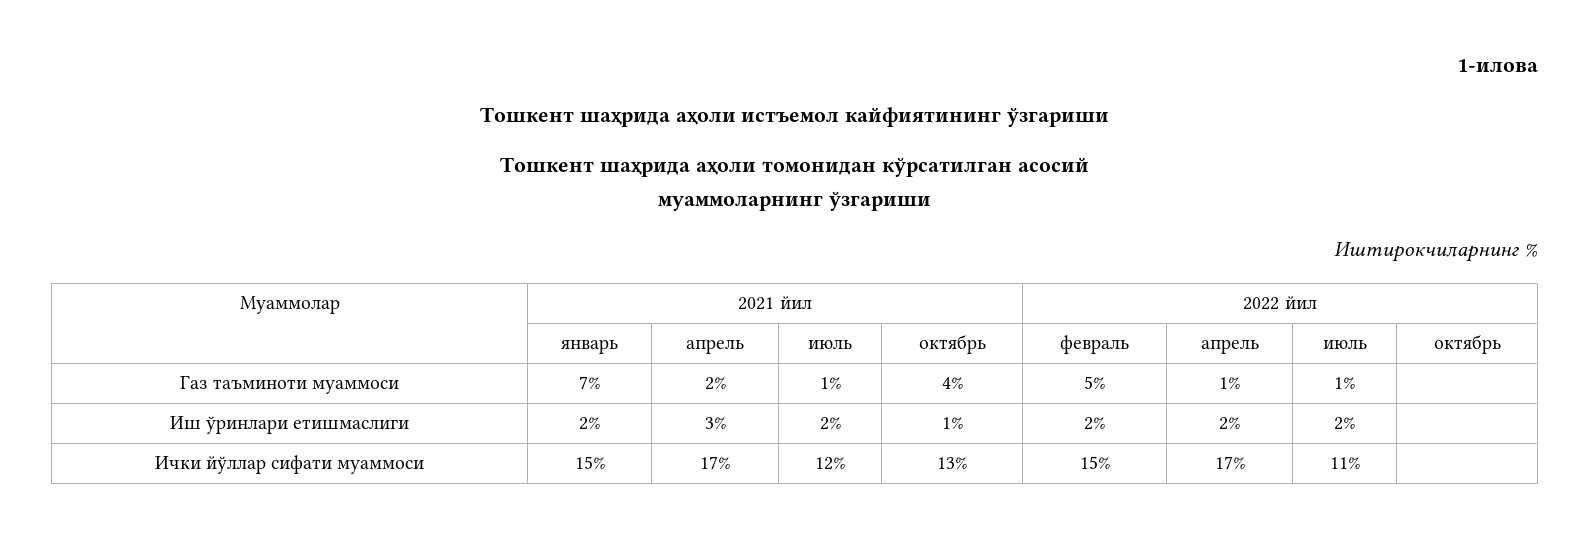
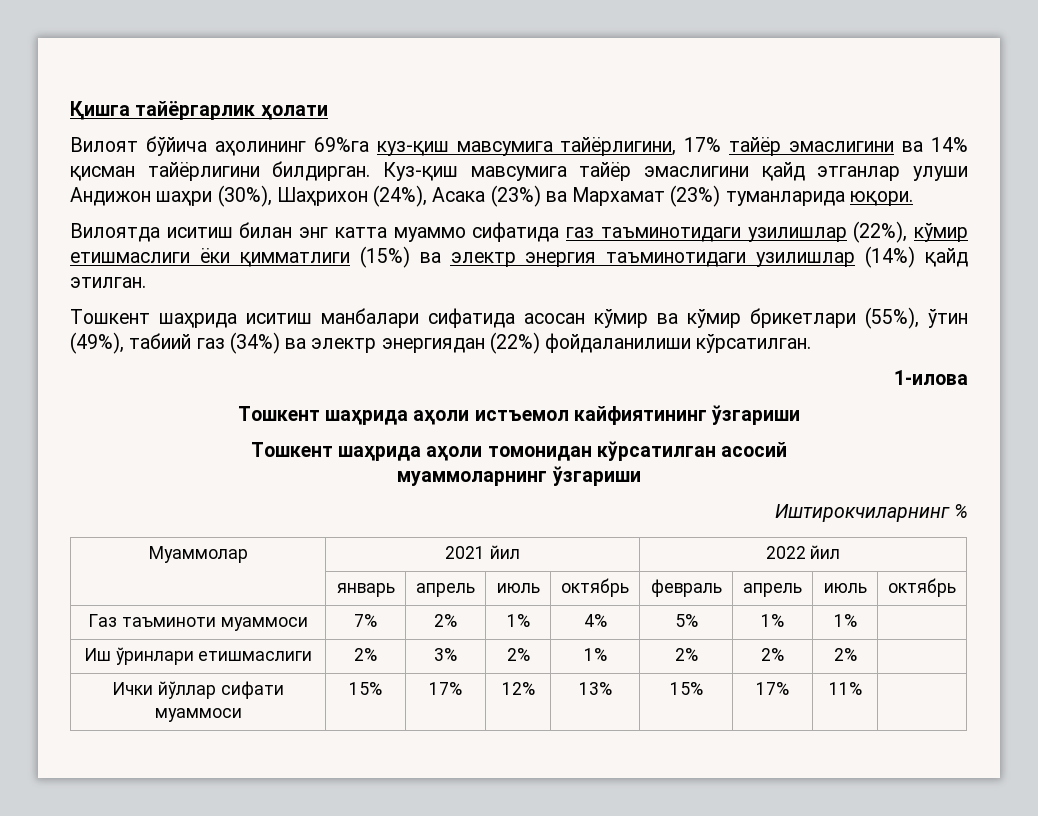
(1457, 65) none -> [70,101,328,120] [70,136,968,156] [70,161,968,181] [70,185,913,207] [70,221,969,243] [70,246,968,268] [70,277,146,288] [70,307,968,329] [70,332,812,354] Қишга тайёргарлик ҳолати // Вилоят бўйича аҳолининг 69%га куз-қиш мавсумига тайёрлигини, 17% тайёр эмаслигини ва 14% қисман тайёрлигини билдирган. Куз-қиш мавсумига тайёр эмаслигини қайд этганлар улуши Андижон шаҳри (30%), Шаҳрихон (24%), Асака (23%) ва Мархамат (23%) туманларида юқори. // Вилоятда иситиш билан энг катта муаммо сифатида газ таъминотидаги узилишлар (22%), кўмир етишмаслиги ёки қимматлиги (15%) ва электр энергия таъминотидаги узилишлар (14%) қайд этилган. // Тошкент шаҳрида иситиш манбалари сифатида асосан кўмир ва кўмир брикетлари (55%), ўтин (49%), табиий газ (34%) ва электр энергиядан (22%) фойдаланилиши кўрсатилган. //

